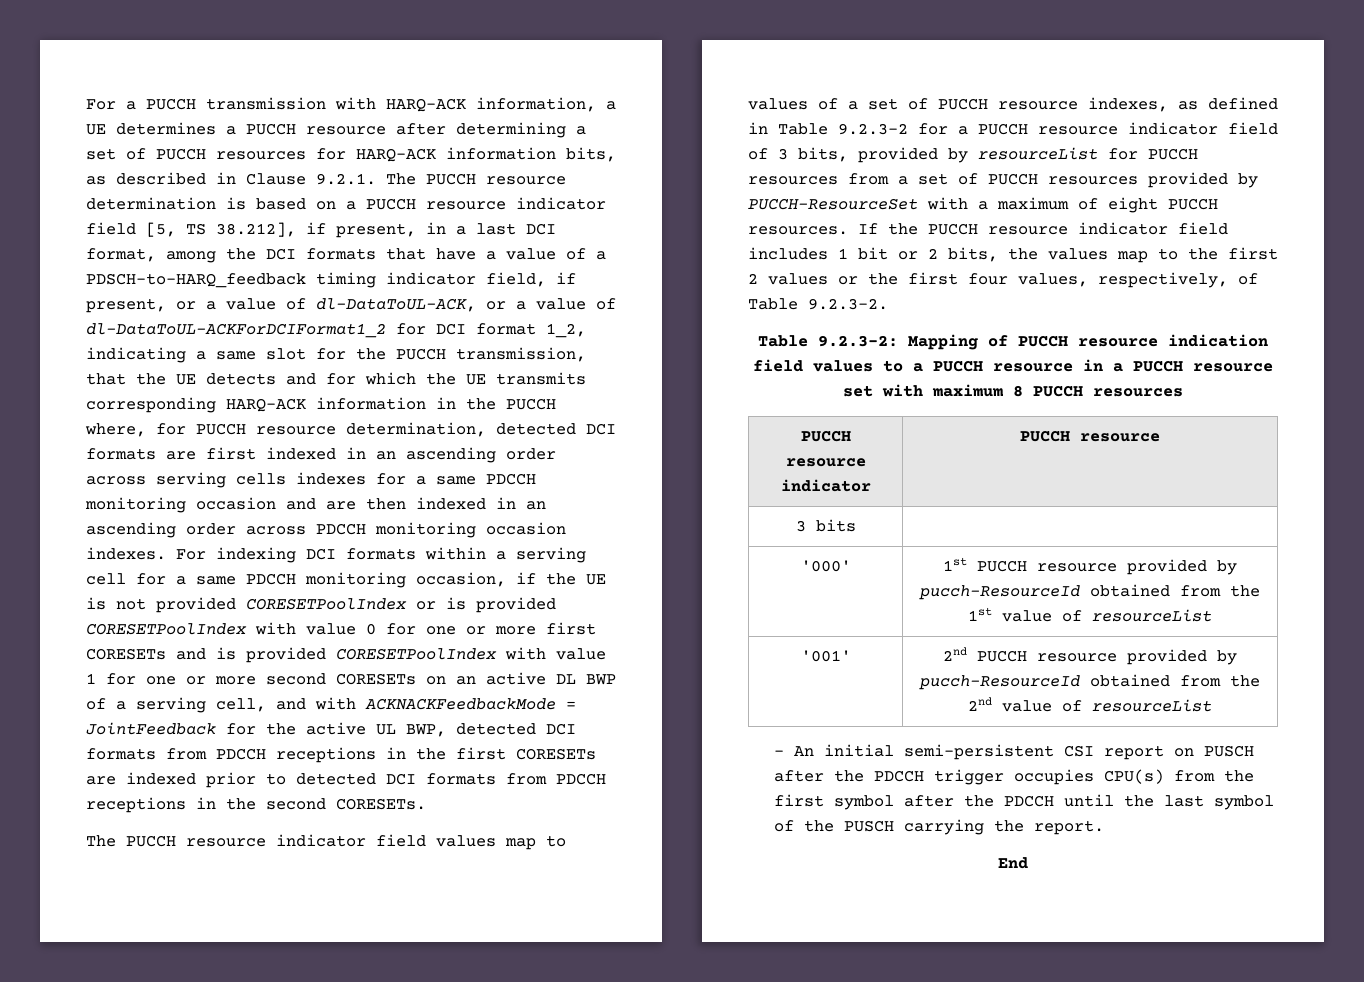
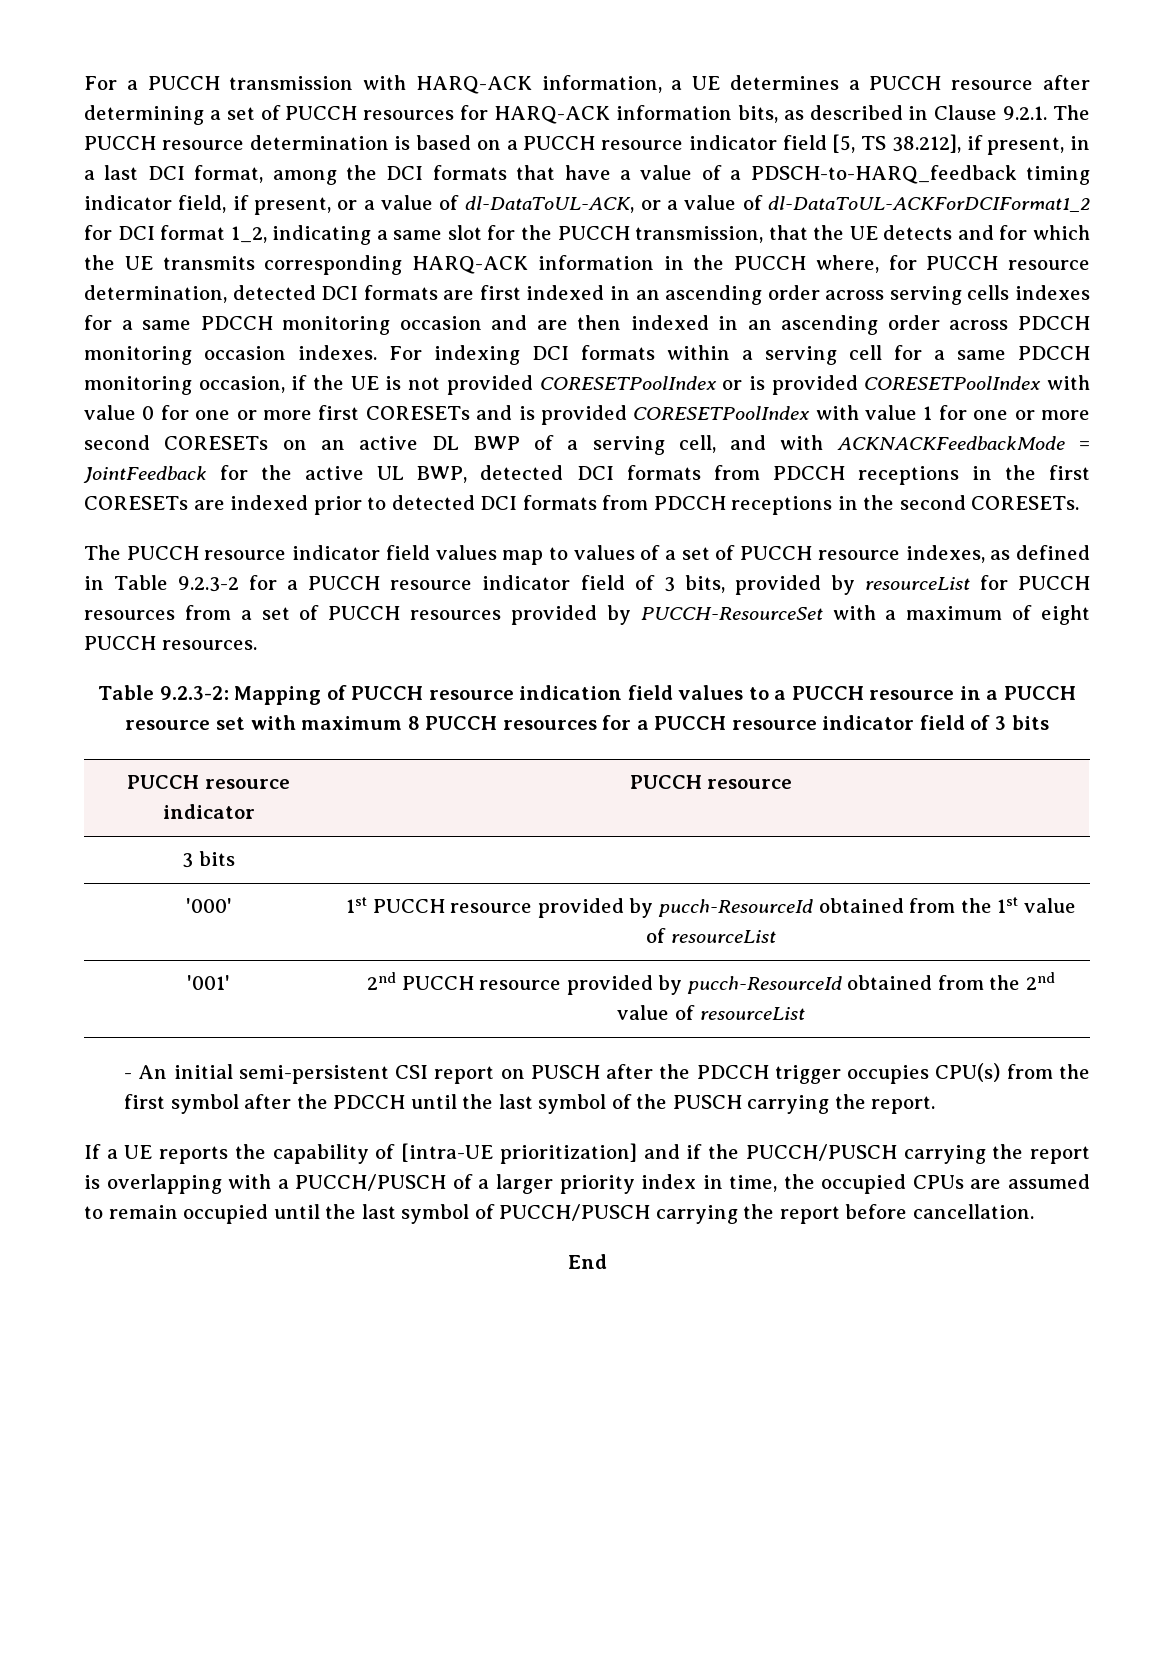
[858,222,1228,235] [748,247,1278,263] [748,272,1258,288] [748,298,888,310] If the PUCCH resource indicator field includes 1 bit or 2 bits, the values map to the first 2 values or the first four values, respectively, of Table 9.2.3-2. -> (257, 645) none
(1183, 392) none -> [602,715,1049,730] for a PUCCH resource indicator field of 3 bits
(1104, 827) none -> [84,1143,1091,1164] [84,1174,1090,1194] [84,1204,1034,1224] // If a UE reports the capability of [intra-UE prioritization] and if the PUCCH/PUSCH carrying the report is overlapping with a PUCCH/PUSCH of a larger priority index in time, the occupied CPUs are assumed to remain occupied until the last symbol of PUCCH/PUSCH carrying the report before cancellation.

